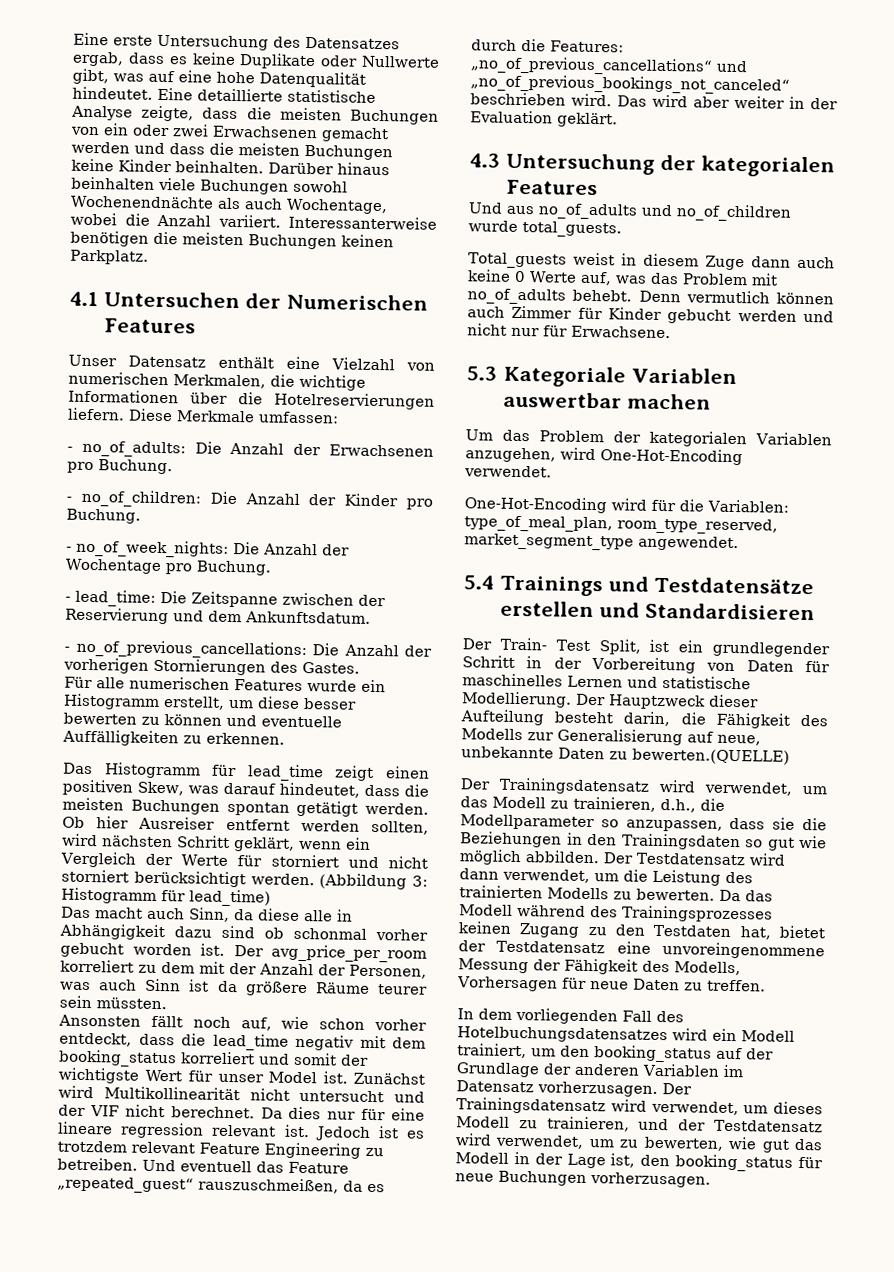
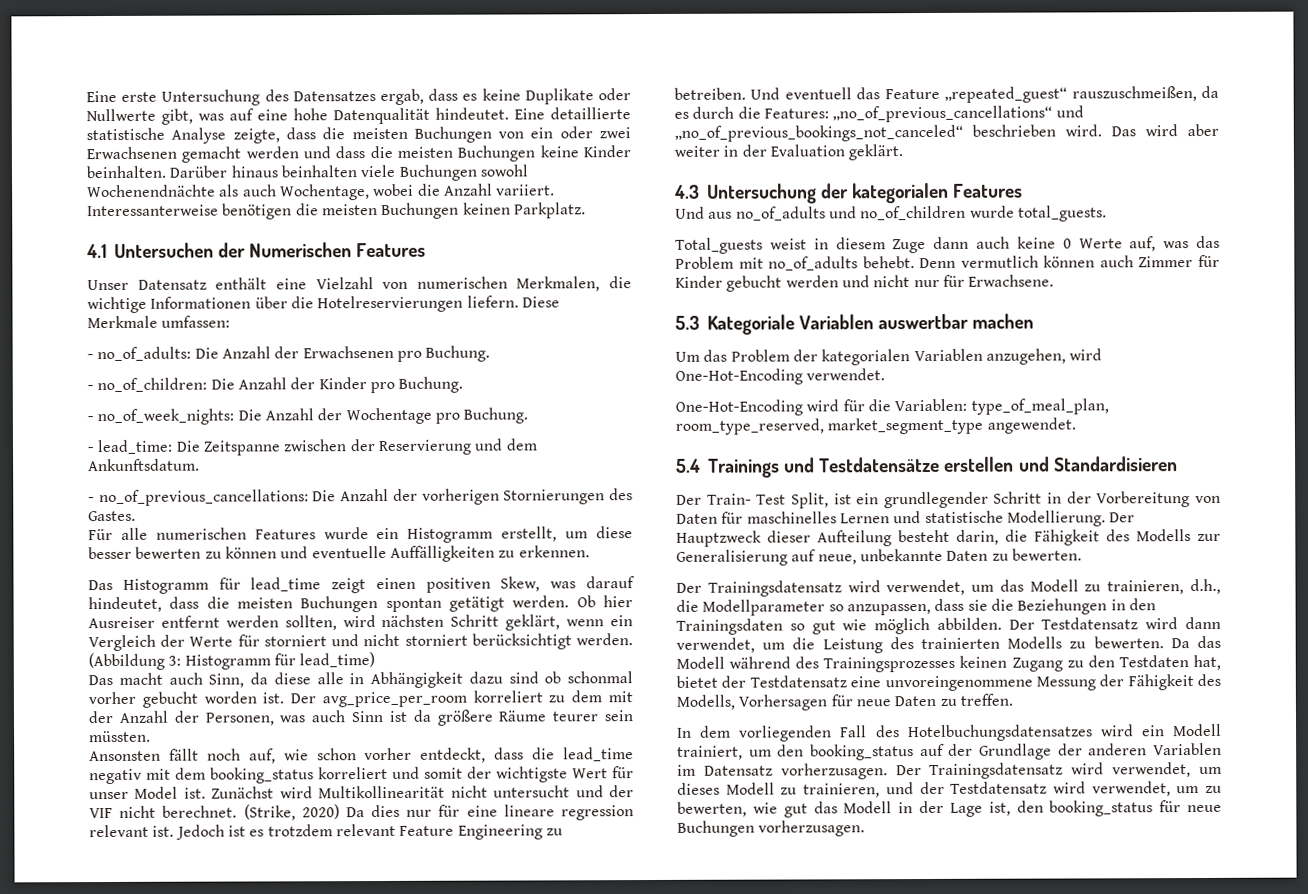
(255, 1112) none -> [243,804,340,821] (Strike, 2020)
[632,748,790,765] bewerten.(QUELLE) -> [1011,548,1082,561] bewerten.

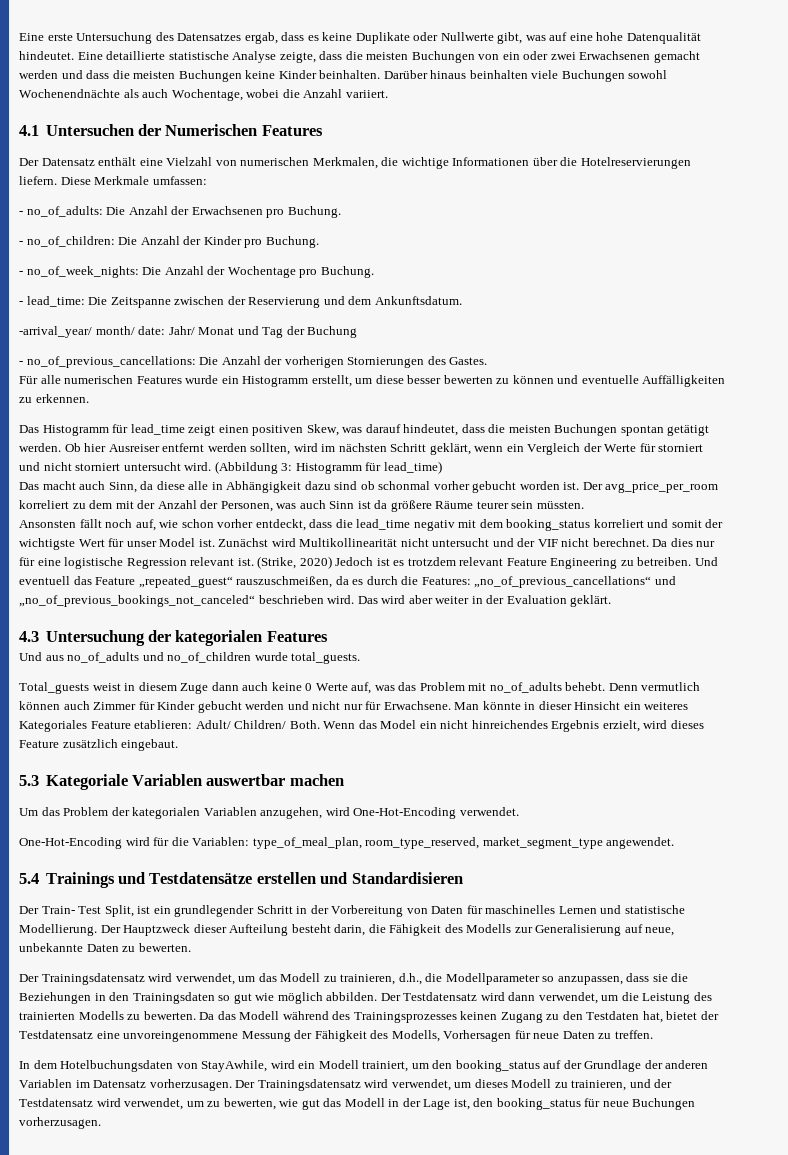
[87,202,586,220] Interessanterweise benötigen die meisten Buchungen keinen Parkplatz. -> (388, 94) none
[87,279,129,291] Unser -> [19,158,39,166] Der
(200, 465) none -> [19,326,358,338] // -arrival_year/ month/ date: Jahr/ Monat und Tag der Buchung
(376, 621) none -> [321,444,336,452] im
[471,633,633,650] berücksichtigt werden. -> [123,462,212,471] untersucht wird.
[243,804,340,821] (Strike, 2020) -> (649, 542) none
[503,804,634,821] [89,824,175,838] lineare regression relevant ist. -> [64,556,332,569] logistische Regression relevant ist. (Strike, 2020)
(1055, 280) none -> [454,701,689,710] [19,720,704,732] [19,739,179,751] Man könnte in dieser Hinsicht ein weiteres Kategoriales Feature etablieren: Adult/ Children/ Both. Wenn das Model ein nicht hinreichendes Ergebnis erzielt, wird dieses Feature zusätzlich eingebaut.
[739,724,1093,742] vorliegenden Fall des Hotelbuchungsdatensatzes -> [60,1060,268,1072] Hotelbuchungsdaten von StayAwhile,

